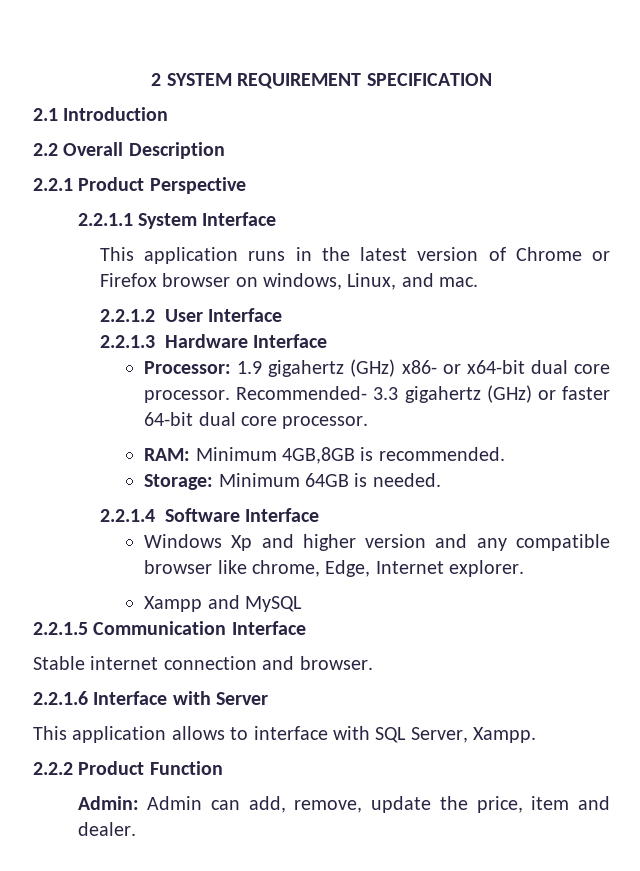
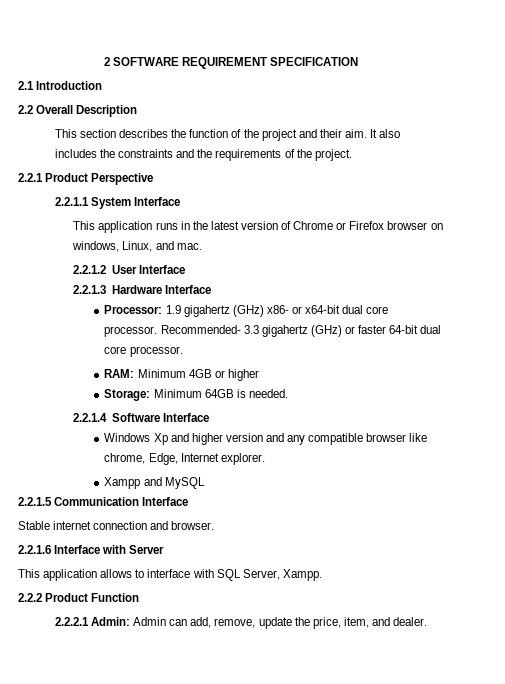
[166,73,232,86] SYSTEM -> [112,57,179,66] SOFTWARE
(225, 150) none -> [54,129,401,141] [54,149,352,161] // This section describes the function of the project and their aim. It also includes the constraints and the requirements of the project.
[281,447,505,464] 4GB,8GB is recommended. -> [188,369,259,381] 4GB or higher
(223, 768) none -> [54,617,89,626] 2.2.2.1
[531,796,570,810] item -> [343,617,369,628] item,

